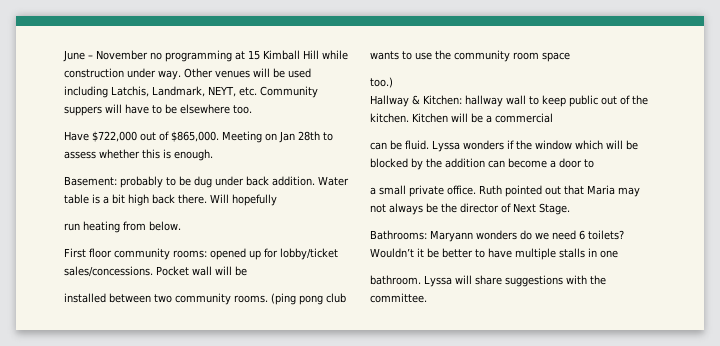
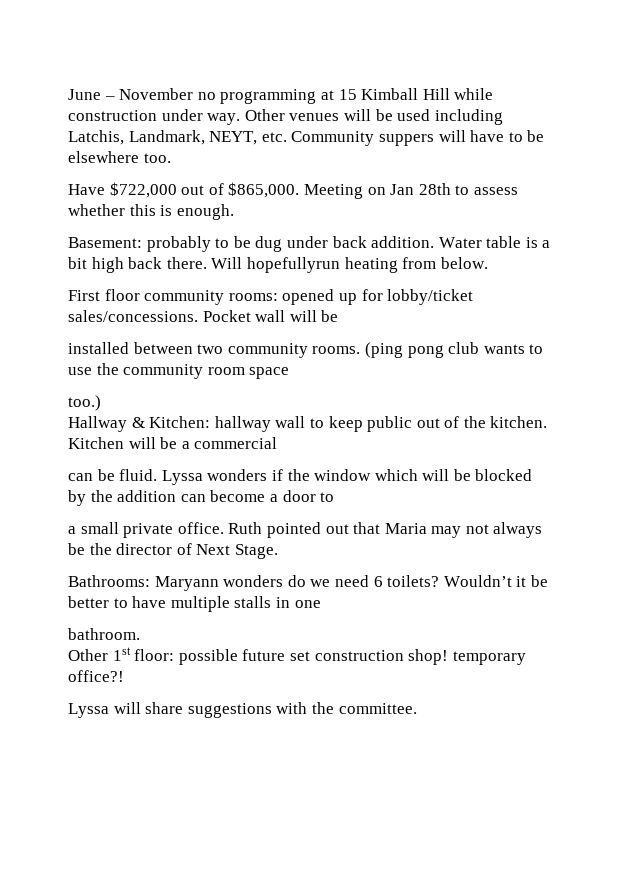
[232,194,277,206] [64,223,80,231] hopefully // run -> [246,257,340,273] hopefullyrun
(421, 280) none -> [68,647,526,665] [68,670,124,682] // Other 1st floor: possible future set construction shop! temporary office?! //

